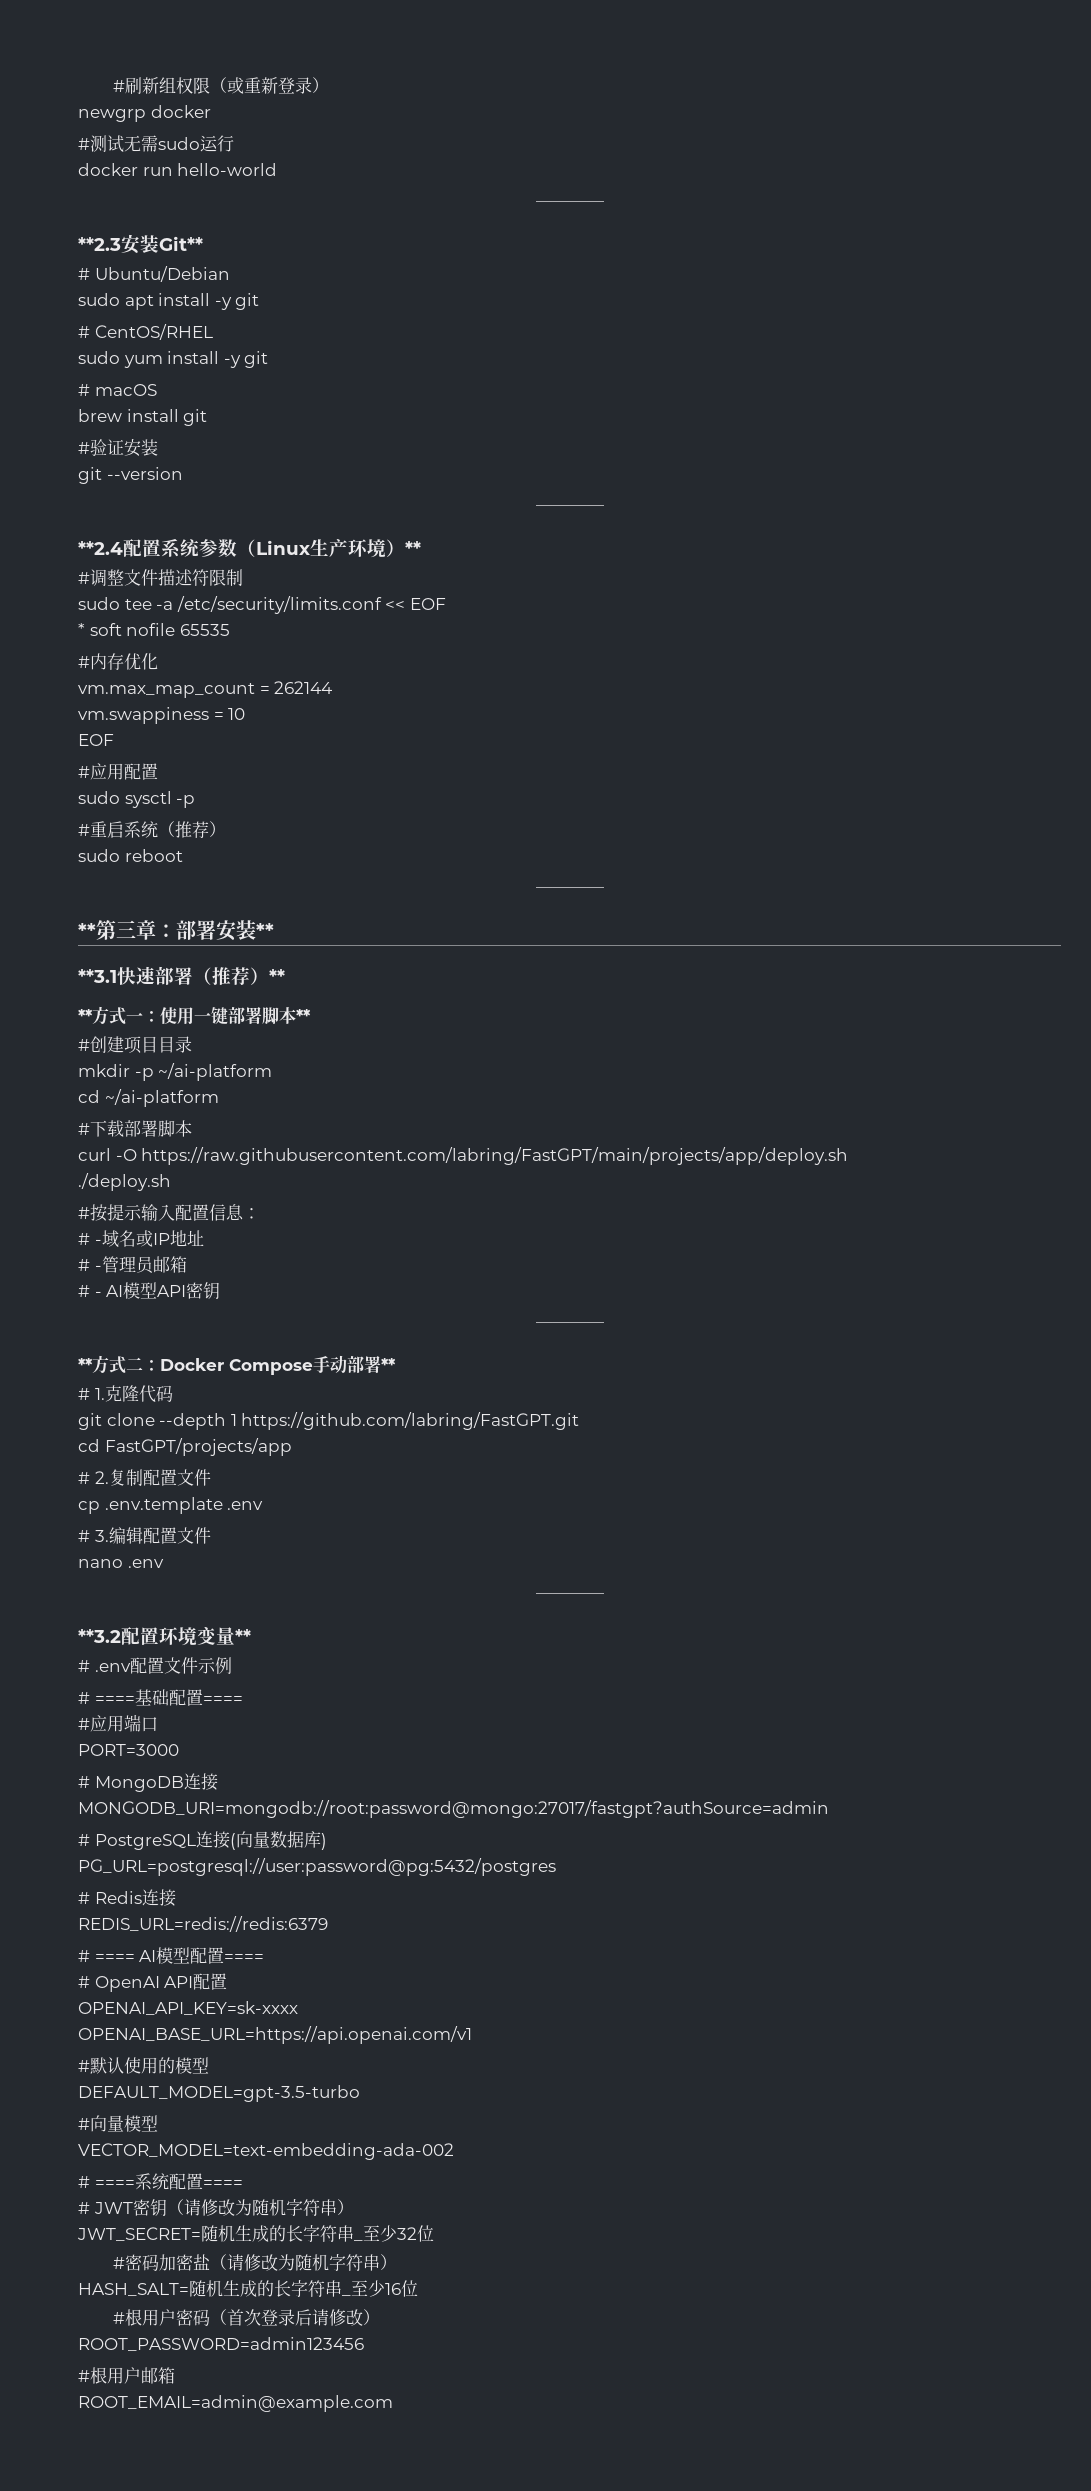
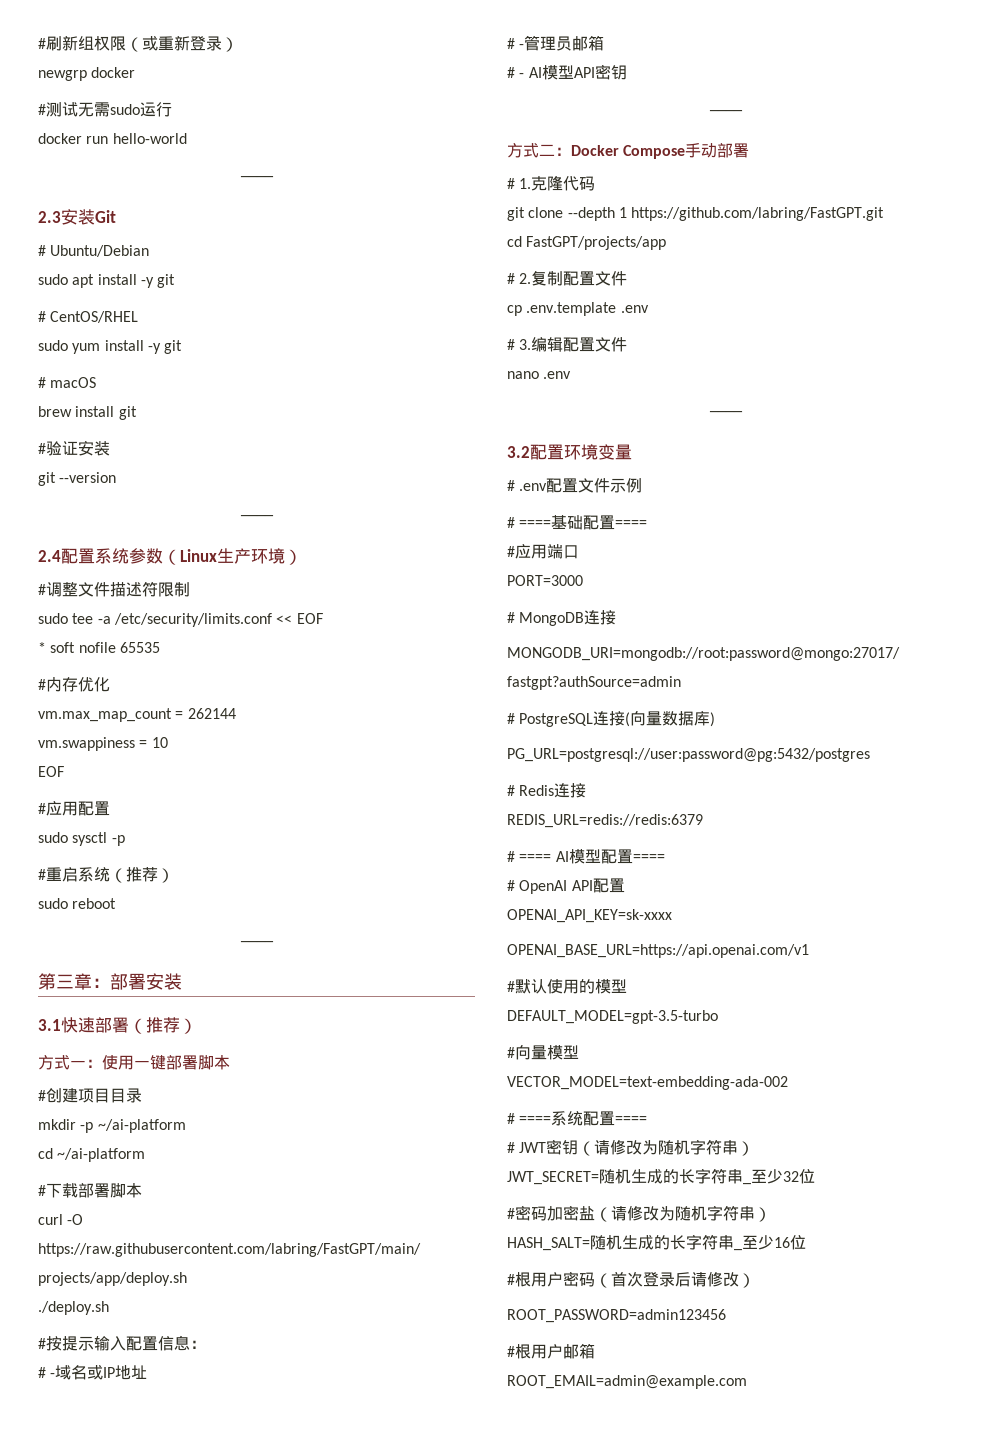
[78,234,203,254] **2.3安装Git** -> [38,209,116,225] 2.3安装Git
[78,541,123,555] **2.4 -> [38,550,61,562] 2.4
[405,541,421,555] ** -> (302, 557) none
[78,923,96,938] ** -> (274, 943) none
[256,923,274,938] [78,969,117,983] ** // **3.1 -> [38,1019,61,1031] // 3.1
[269,969,285,983] [78,1009,93,1022] ** // ** -> (197, 1026) //
[296,1009,311,1022] ** -> (230, 1062) none
[78,1358,93,1371] ** -> (743, 112) none
[381,1358,396,1371] ** -> (750, 150) none
[78,1629,121,1643] **3.2 -> [507,446,530,458] 3.2
[235,1629,251,1643] ** -> (632, 452) none

